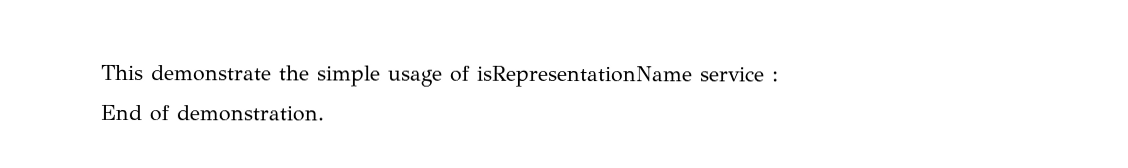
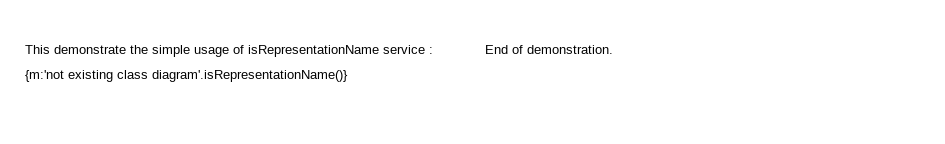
(779, 76) none -> [25,70,348,82] // {m:'not existing class diagram'.isRepresentationName()}

